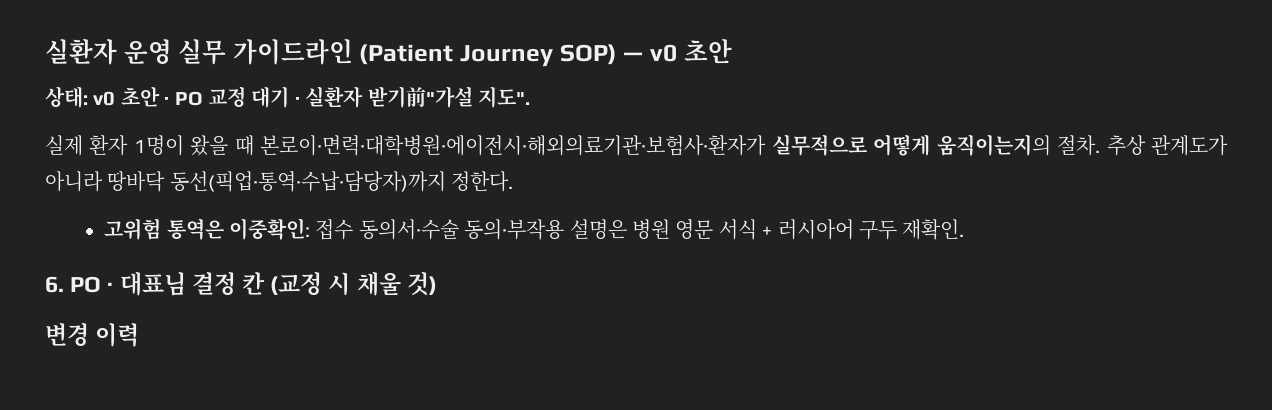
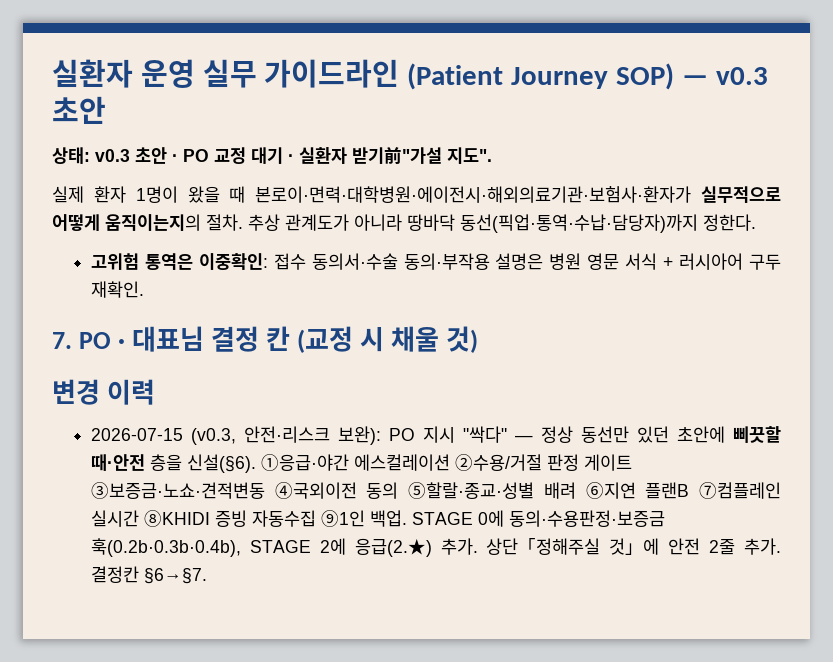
[649,44,677,62] v0 -> [715,67,768,85] v0.3
[93,91,116,106] v0 -> [95,149,130,162] v0.3
[45,276,64,293] 6. -> [52,332,72,349] 7.
(140, 335) none -> [90,426,781,445] [90,454,632,473] [90,482,781,499] [90,510,665,527] [90,538,781,557] [90,566,207,584] // 2026-07-15 (v0.3, 안전·리스크 보완): PO 지시 "싹다" — 정상 동선만 있던 초안에 삐끗할 때·안전 층을 신설(§6). ①응급·야간 에스컬레이션 ②수용/거절 판정 게이트 ③보증금·노쇼·견적변동 ④국외이전 동의 ⑤할랄·종교·성별 배려 ⑥지연 플랜B ⑦컴플레인 실시간 ⑧KHIDI 증빙 자동수집 ⑨1인 백업. STAGE 0에 동의·수용판정·보증금 훅(0.2b·0.3b·0.4b), STAGE 2에 응급(2.★) 추가. 상단「정해주실 것」에 안전 2줄 추가. 결정칸 §6→§7.

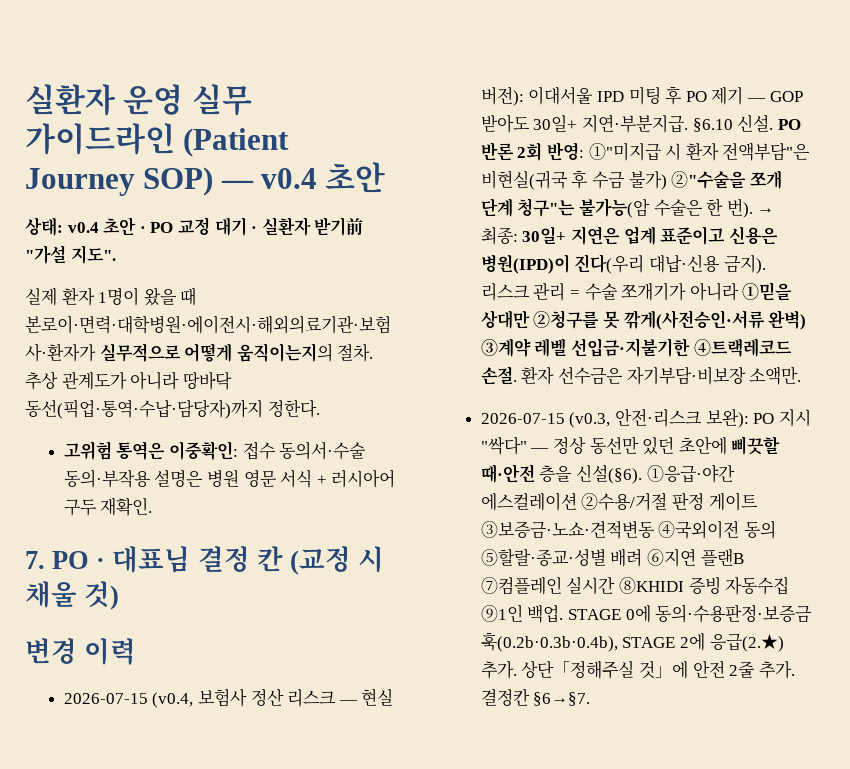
[715,67,768,85] v0.3 -> [261,168,318,189] v0.4
[95,149,130,162] v0.3 -> [67,222,99,233] v0.4
(156, 392) none -> [63,688,394,708] [480,86,803,106] [480,114,801,133] [480,142,811,161] [480,170,782,190] [480,198,775,218] [480,226,778,245] [480,254,766,274] [480,282,793,301] [480,310,807,330] [480,338,792,357] [480,366,802,385] // 2026-07-15 (v0.4, 보험사 정산 리스크 — 현실 버전): 이대서울 IPD 미팅 후 PO 제기 — GOP 받아도 30일+ 지연·부분지급. §6.10 신설. PO 반론 2회 반영: ①"미지급 시 환자 전액부담"은 비현실(귀국 후 수금 불가) ②"수술을 쪼개 단계 청구"는 불가능(암 수술은 한 번). → 최종: 30일+ 지연은 업계 표준이고 신용은 병원(IPD)이 진다(우리 대납·신용 금지). 리스크 관리 = 수술 쪼개기가 아니라 ①믿을 상대만 ②청구를 못 깎게(사전승인·서류 완벽) ③계약 레벨 선입금·지불기한 ④트랙레코드 손절. 환자 선수금은 자기부담·비보장 소액만.

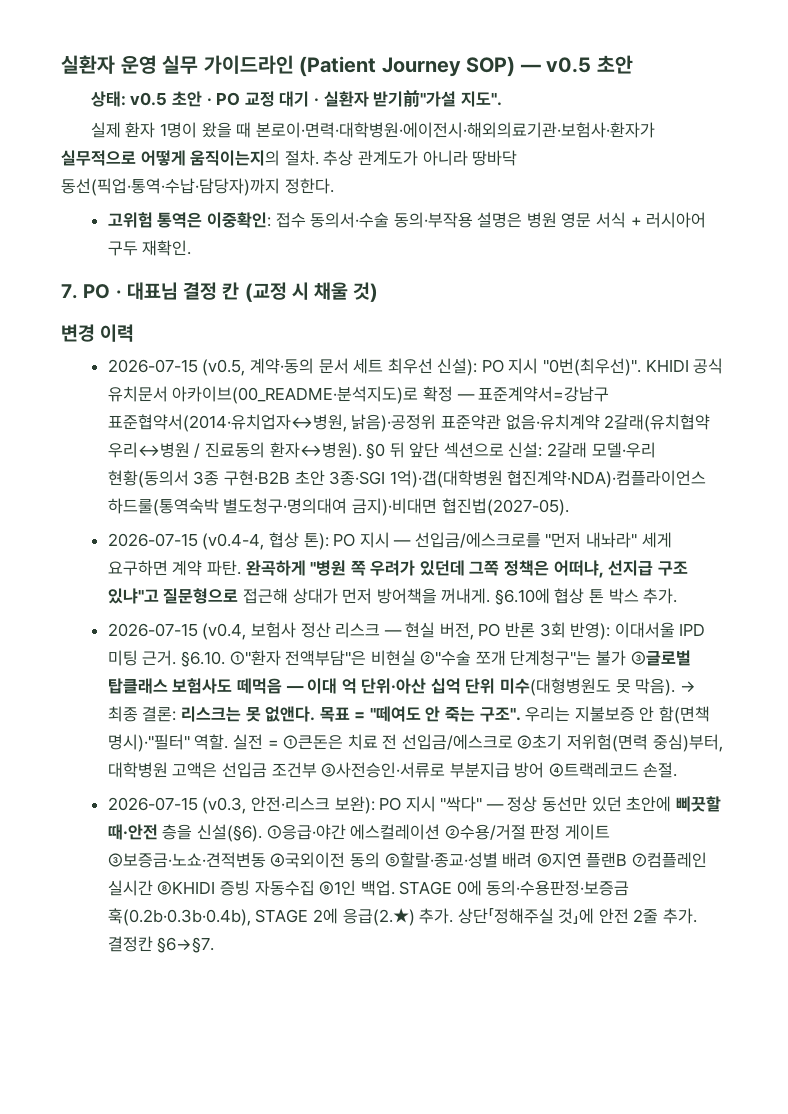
[261,168,318,189] v0.4 -> [546,57,592,73] v0.5
[67,222,99,233] v0.4 -> [130,92,168,106] v0.5
(137, 651) none -> [107,358,724,376] [107,386,610,404] [107,414,711,432] [107,442,656,460] [107,470,707,488] [107,498,569,516] [107,532,672,550] [107,560,688,578] [107,588,678,605] // 2026-07-15 (v0.5, 계약·동의 문서 세트 최우선 신설): PO 지시 "0번(최우선)". KHIDI 공식 유치문서 아카이브(00_README·분석지도)로 확정 — 표준계약서=강남구 표준협약서(2014·유치업자↔병원, 낡음)·공정위 표준약관 없음·유치계약 2갈래(유치협약 우리↔병원 / 진료동의 환자↔병원). §0 뒤 앞단 섹션으로 신설: 2갈래 모델·우리 현황(동의서 3종 구현·B2B 초안 3종·SGI 1억)·갭(대학병원 협진계약·NDA)·컴플라이언스 하드룰(통역숙박 별도청구·명의대여 금지)·비대면 협진법(2027-05). // 2026-07-15 (v0.4-4, 협상 톤): PO 지시 — 선입금/에스크로를 "먼저 내놔라" 세게 요구하면 계약 파탄. 완곡하게 "병원 쪽 우려가 있던데 그쪽 정책은 어떠냐, 선지급 구조 있냐"고 질문형으로 접근해 상대가 먼저 방어책을 꺼내게. §6.10에 협상 톤 박스 추가.
[480,86,803,106] [480,114,801,133] [480,142,811,161] [480,170,782,190] [480,198,775,218] [480,226,778,245] [480,254,766,274] [480,282,793,301] [480,310,807,330] [480,338,792,357] [480,366,802,385] 버전): 이대서울 IPD 미팅 후 PO 제기 — GOP 받아도 30일+ 지연·부분지급. §6.10 신설. PO 반론 2회 반영: ①"미지급 시 환자 전액부담"은 비현실(귀국 후 수금 불가) ②"수술을 쪼개 단계 청구"는 불가능(암 수술은 한 번). → 최종: 30일+ 지연은 업계 표준이고 신용은 병원(IPD)이 진다(우리 대납·신용 금지). 리스크 관리 = 수술 쪼개기가 아니라 ①믿을 상대만 ②청구를 못 깎게(사전승인·서류 완벽) ③계약 레벨 선입금·지불기한 ④트랙레코드 손절. 환자 선수금은 자기부담·비보장 소액만. -> [439,622,706,640] [107,650,691,667] [107,678,696,696] [107,706,711,724] [107,734,723,752] [107,762,678,778] 버전, PO 반론 3회 반영): 이대서울 IPD 미팅 근거. §6.10. ①"환자 전액부담"은 비현실 ②"수술 쪼개 단계청구"는 불가 ③글로벌 탑클래스 보험사도 떼먹음 — 이대 억 단위·아산 십억 단위 미수(대형병원도 못 막음). → 최종 결론: 리스크는 못 없앤다. 목표 = "떼여도 안 죽는 구조". 우리는 지불보증 안 함(면책 명시)·"필터" 역할. 실전 = ①큰돈은 치료 전 선입금/에스크로 ②초기 저위험(면력 중심)부터, 대학병원 고액은 선입금 조건부 ③사전승인·서류로 부분지급 방어 ④트랙레코드 손절.

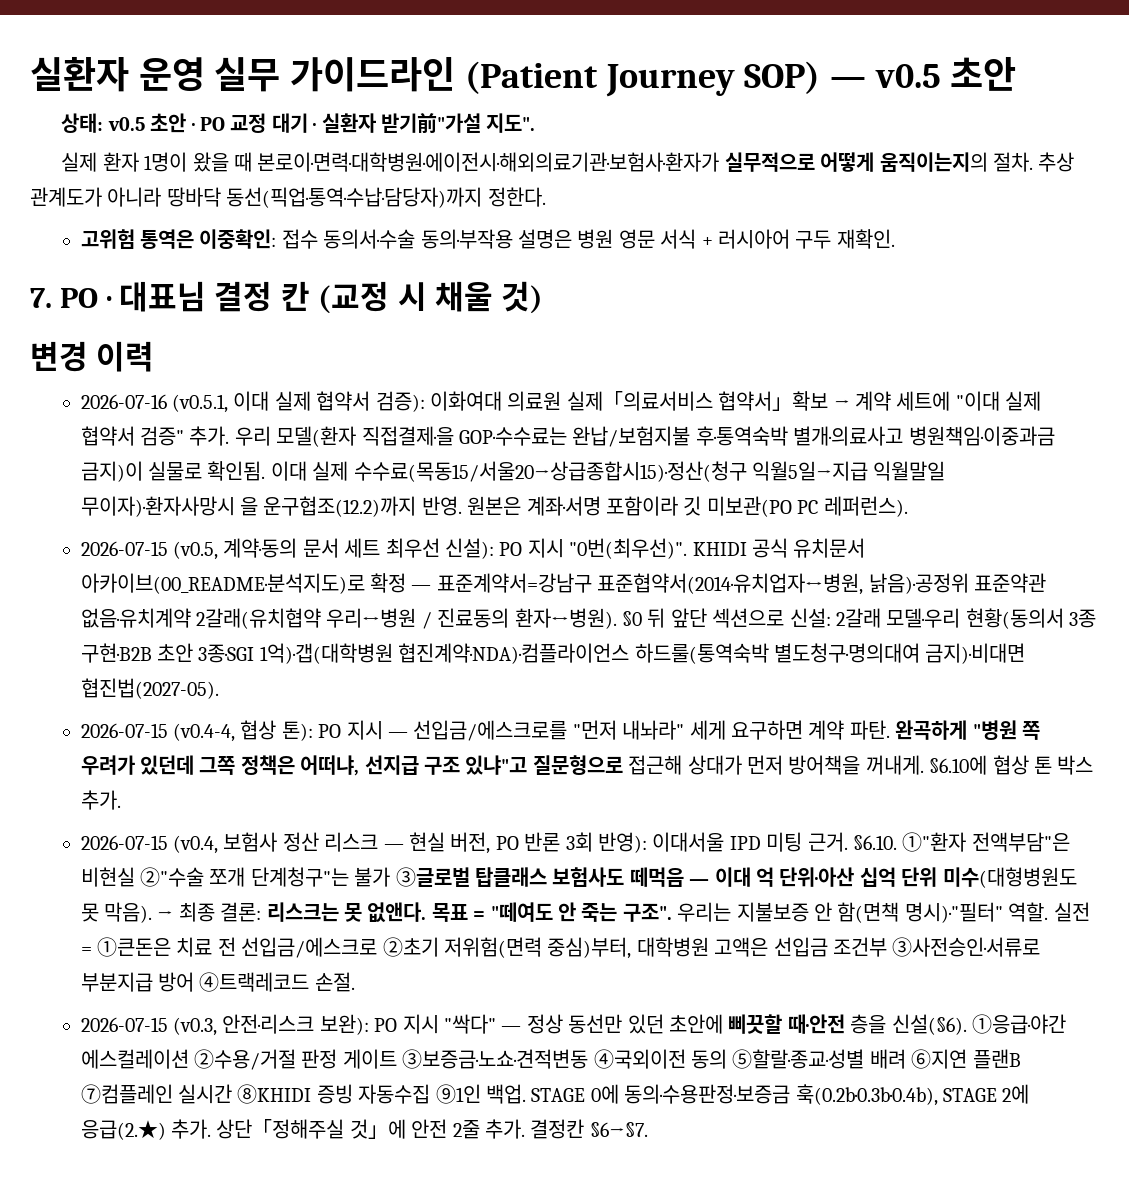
(135, 333) none -> [80,391,1042,413] [80,426,1055,447] [80,461,946,482] [80,496,908,517] // 2026-07-16 (v0.5.1, 이대 실제 협약서 검증): 이화여대 의료원 실제「의료서비스 협약서」확보 → 계약 세트에 "이대 실제 협약서 검증" 추가. 우리 모델(환자 직접결제·을 GOP·수수료는 완납/보험지불 후·통역숙박 별개·의료사고 병원책임·이중과금 금지)이 실물로 확인됨. 이대 실제 수수료(목동15/서울20→상급종합시15)·정산(청구 익월5일→지급 익월말일 무이자)·환자사망시 을 운구협조(12.2)까지 반영. 원본은 계좌·서명 포함이라 깃 미보관(PO PC 레퍼런스).

